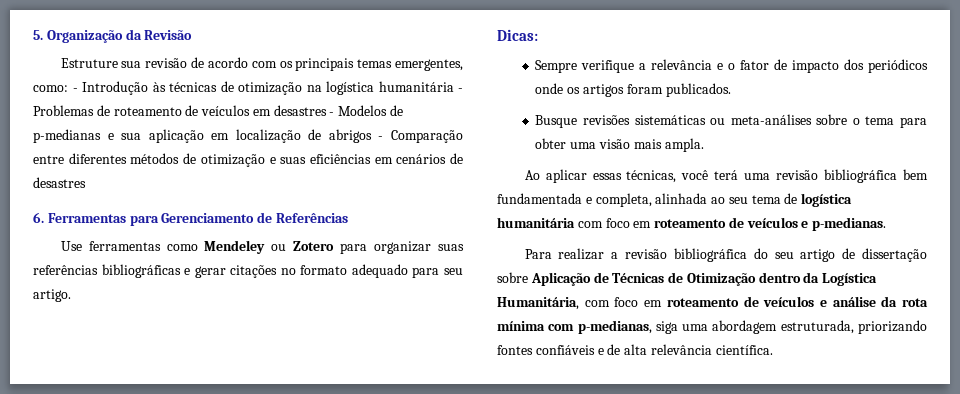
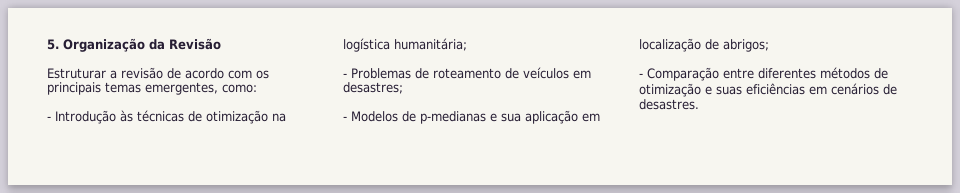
[60,58,142,68] Estruture sua -> [47,68,117,79] Estruturar a
(68, 88) none -> (257, 88) //
[378,81,454,92] humanitária -> [394,38,467,51] humanitária; //
[273,105,327,116] desastres -> [343,82,403,94] desastres; //
[328,129,372,143] abrigos -> [723,39,769,52] abrigos; //
[33,177,86,188] [33,212,348,226] [60,240,464,254] [33,264,463,278] [33,289,71,302] [497,29,538,41] [535,59,928,73] [535,83,731,97] [535,114,927,128] [535,138,704,152] [524,169,928,183] [497,193,853,207] [497,217,887,231] [524,248,928,262] [497,272,878,286] [497,296,928,310] [497,320,927,334] [497,344,773,355] desastres // 6. Ferramentas para Gerenciamento de Referências // Use ferramentas como Mendeley ou Zotero para organizar suas referências bibliográficas e gerar citações no formato adequado para seu artigo. // Dicas: // Sempre verifique a relevância e o fator de impacto dos periódicos onde os artigos foram publicados. // Busque revisões sistemáticas ou meta-análises sobre o tema para obter uma visão mais ampla. // Ao aplicar essas técnicas, você terá uma revisão bibliográfica bem fundamentada e completa, alinhada ao seu tema de logística humanitária com foco em roteamento de veículos e p-medianas. // Para realizar a revisão bibliográfica do seu artigo de dissertação sobre Aplicação de Técnicas de Otimização dentro da Logística Humanitária, com foco em roteamento de veículos e análise da rota mínima com p-medianas, siga uma abordagem estruturada, priorizando fontes confiáveis e de alta relevância científica. -> [639,99,699,110] desastres.

